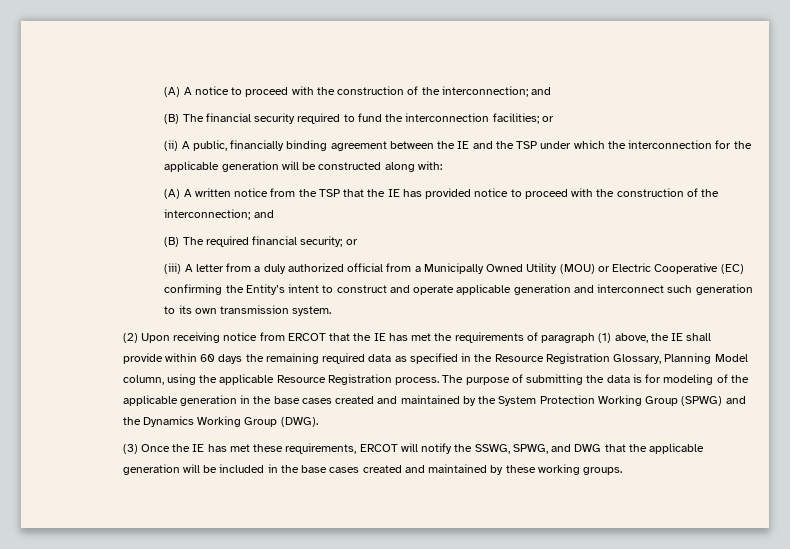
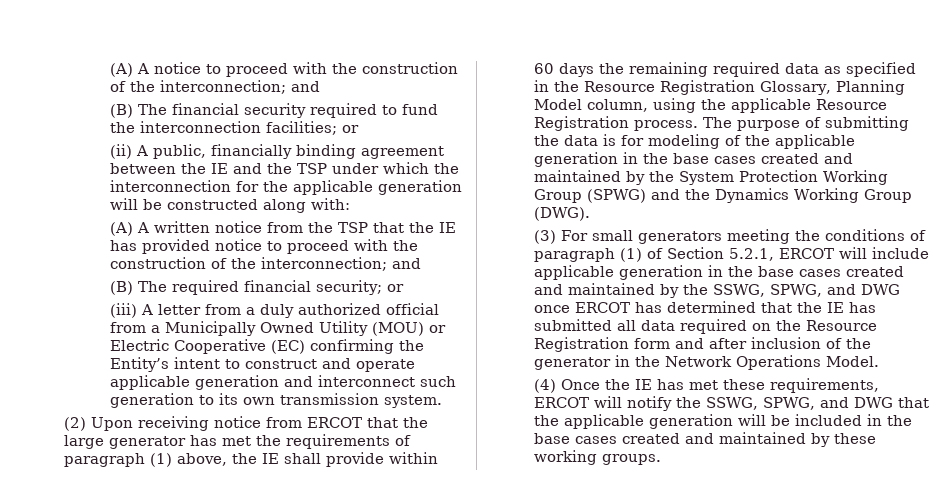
[373,333,386,341] IE -> [64,435,187,449] large generator
(138, 449) none -> [561,229,927,244] [534,247,930,262] [534,265,905,280] [534,283,901,298] [534,301,877,313] [534,319,878,334] [534,337,872,352] [534,355,880,370] [534,379,557,393] For small generators meeting the conditions of paragraph (1) of Section 5.2.1, ERCOT will include applicable generation in the base cases created and maintained by the SSWG, SPWG, and DWG once ERCOT has determined that the IE has submitted all data required on the Resource Registration form and after inclusion of the generator in the Network Operations Model. // (4)

